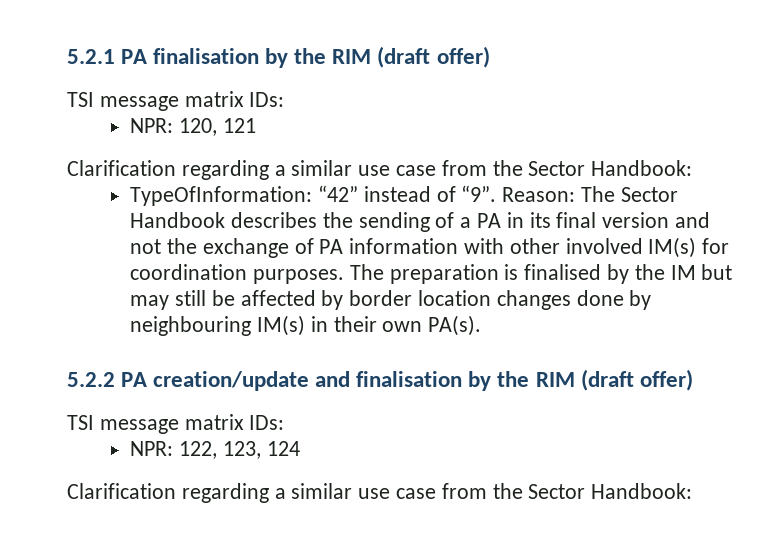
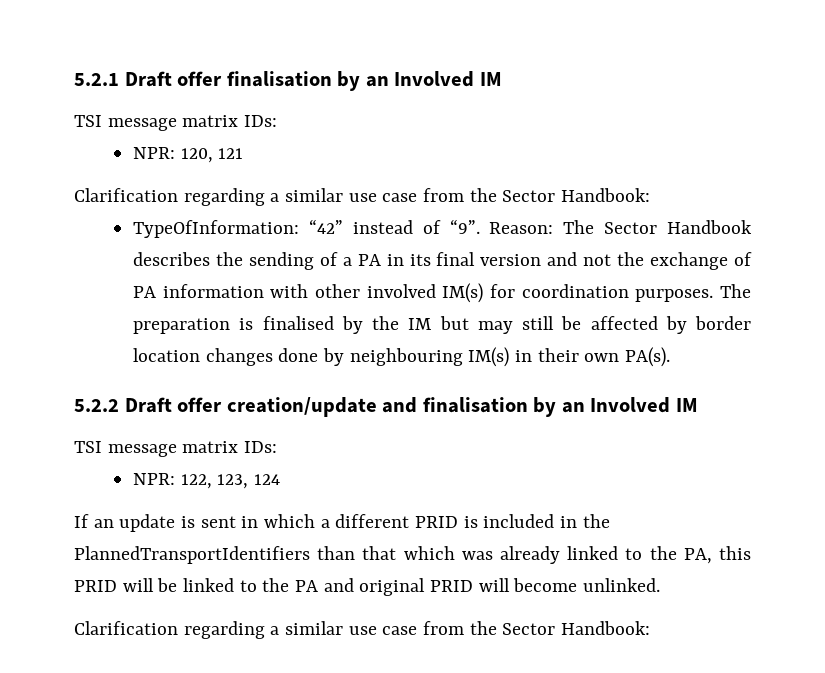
[121,46,490,68] PA finalisation by the RIM (draft offer) -> [124,71,502,91] Draft offer finalisation by an Involved IM
[121,372,148,387] PA -> [124,397,223,413] Draft offer
[497,369,693,391] the RIM (draft offer) -> [561,397,698,413] an Involved IM
(300, 448) none -> [74,514,610,532] [74,546,752,564] [74,578,661,596] // If an update is sent in which a different PRID is included in the PlannedTransportIdentifiers than that which was already linked to the PA, this PRID will be linked to the PA and original PRID will become unlinked.

